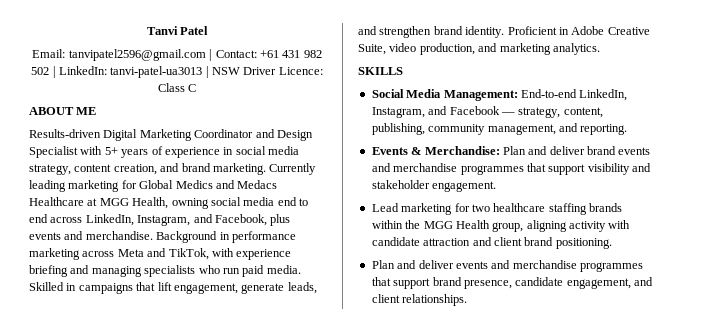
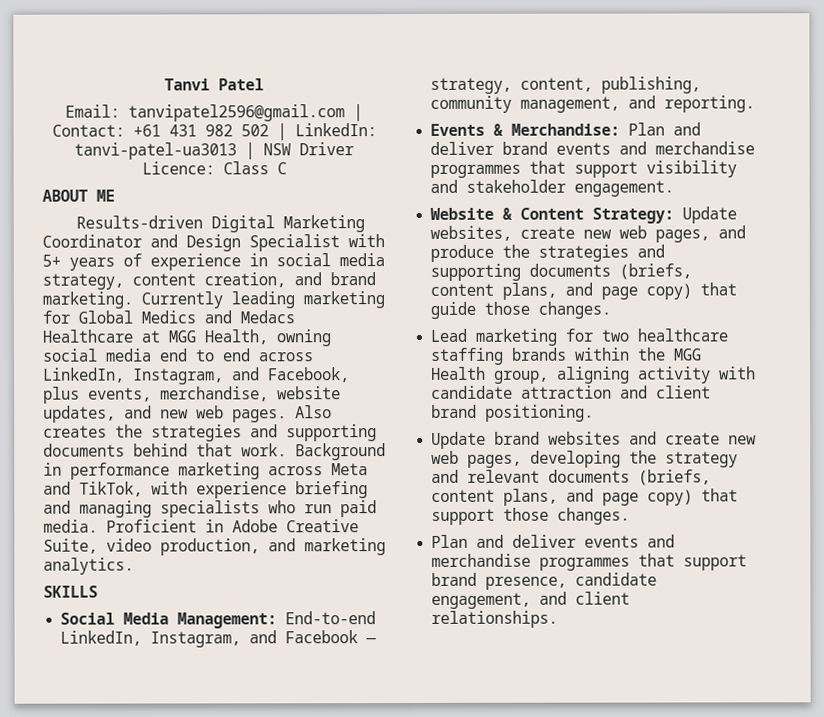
[29,231,153,240] events and merchandise. -> [88,386,341,402] [43,405,332,423] [43,424,377,442] [43,443,287,457] events, merchandise, website updates, and new web pages. Also creates the strategies and supporting documents behind that work.
[29,282,317,294] [358,26,505,38] Skilled in campaigns that lift engagement, generate leads, and strengthen brand identity. -> (98, 526) none
(497, 186) none -> [430,206,738,224] [430,225,747,243] [430,244,666,262] [430,263,693,281] [430,282,738,300] [430,301,612,319] // Website & Content Strategy: Update websites, create new web pages, and produce the strategies and supporting documents (briefs, content plans, and page copy) that guide those changes.
(612, 243) none -> [431,431,758,449] [431,450,739,468] [431,469,712,486] [431,488,739,506] [431,507,631,525] // Update brand websites and create new web pages, developing the strategy and relevant documents (briefs, content plans, and page copy) that support those changes.

